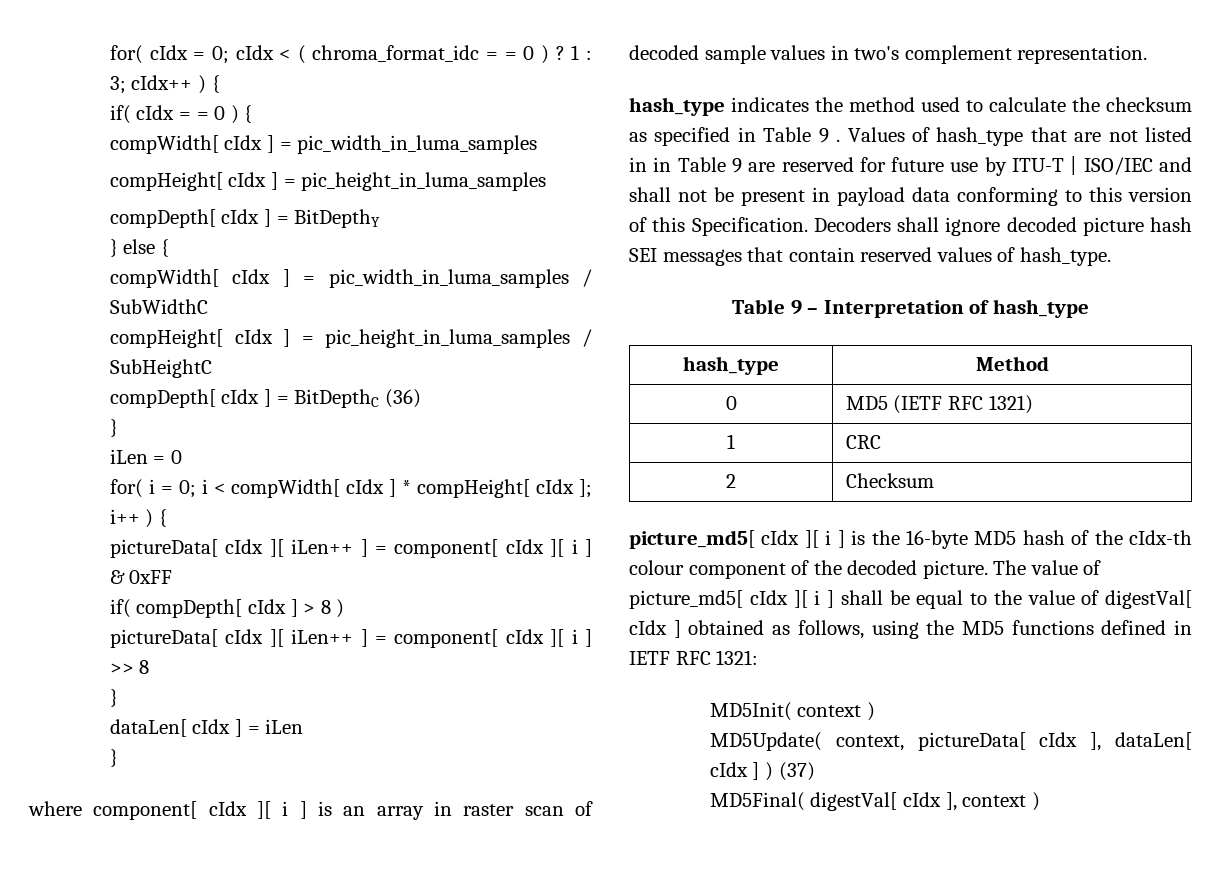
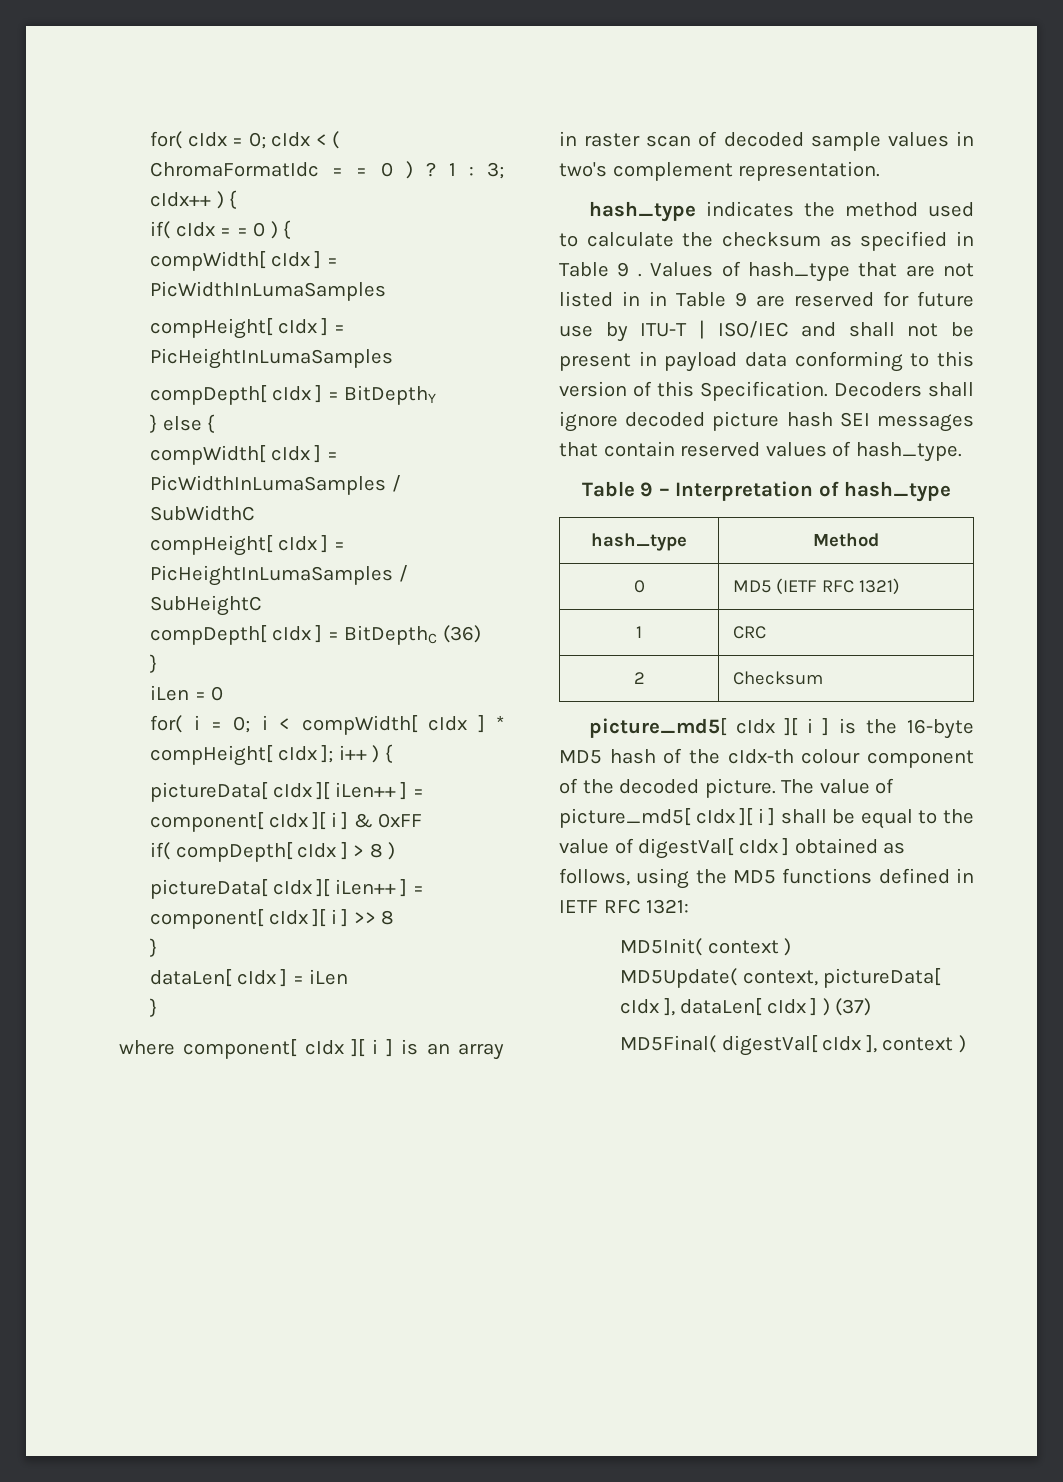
[312,45,480,62] chroma_format_idc -> [150,162,320,177] ChromaFormatIdc
[297,135,538,154] [109,172,547,191] pic_width_in_luma_samples // compHeight[ cIdx ] = pic_height_in_luma_samples -> [150,281,387,301] [150,318,345,339] [150,348,394,369] PicWidthInLumaSamples // compHeight[ cIdx ] = PicHeightInLumaSamples
[328,269,569,288] pic_width_in_luma_samples -> [150,475,387,495] PicWidthInLumaSamples
[325,329,571,348] pic_height_in_luma_samples -> [150,565,394,586] PicHeightInLumaSamples

